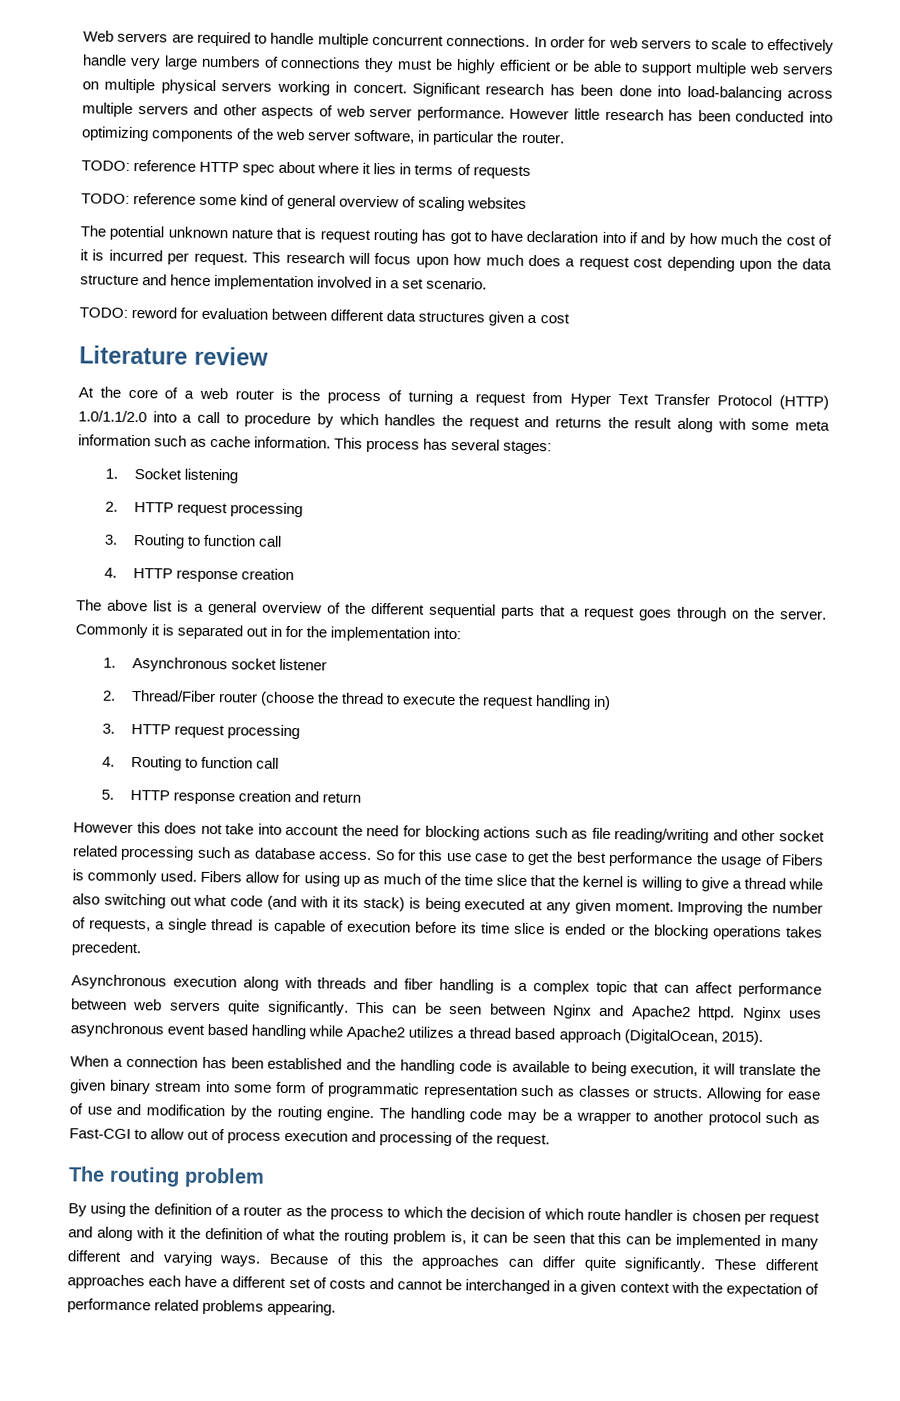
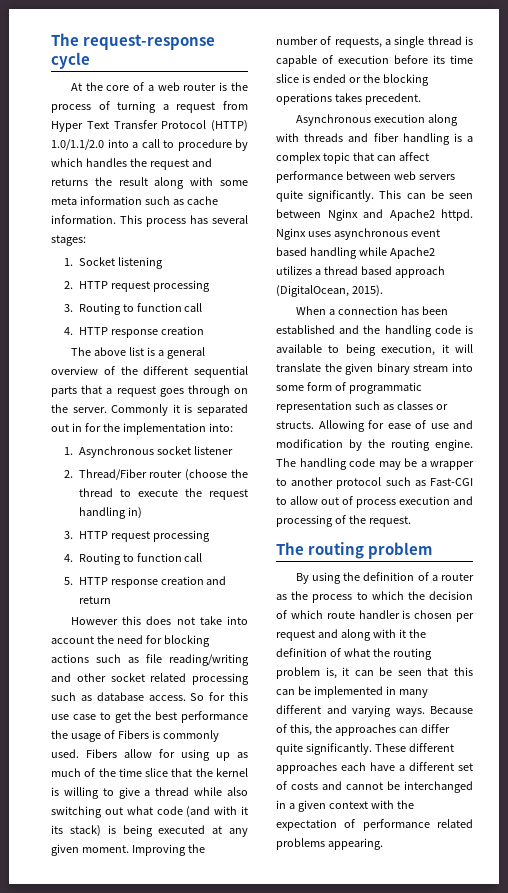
[83,30,834,54] [82,54,835,77] [82,78,834,102] [82,102,834,123] [82,126,565,146] [81,159,531,179] [81,192,528,212] [80,225,833,247] [80,249,833,273] [80,274,488,291] [79,306,570,326] [79,345,269,366] Web servers are required to handle multiple concurrent connections. In order for web servers to scale to effectively handle very large numbers of connections they must be highly efficient or be able to support multiple web servers on multiple physical servers working in concert. Significant research has been done into load-balancing across multiple servers and other aspects of web server performance. However little research has been conducted into optimizing components of the web server software, in particular the router. // TODO: reference HTTP spec about where it lies in terms of requests // TODO: reference some kind of general overview of scaling websites // The potential unknown nature that is request routing has got to have declaration into if and by how much the cost of it is incurred per request. This research will focus upon how much does a request cost depending upon the data structure and hence implementation involved in a set scenario. // TODO: reword for evaluation between different data structures given a cost // Literature review -> [51,33,216,50] [51,52,90,69] The request-response cycle
[358,1253,384,1266] this -> [289,724,312,736] this,

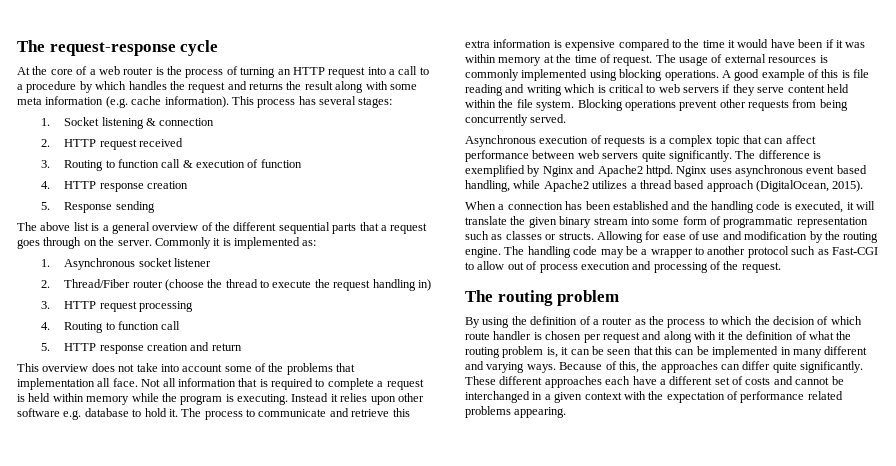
[162,101,248,113] [51,120,248,132] [51,139,104,150] a request from Hyper Text Transfer Protocol (HTTP) 1.0/1.1/2.0 -> [277,67,366,78] an HTTP request
(174, 144) none -> [17,84,23,90] a
[144,196,218,205] [51,215,116,224] such as cache information. -> [105,96,229,108] (e.g. cache information).
(163, 263) none -> [145,118,215,126] & connection
[152,280,210,292] processing -> [138,138,183,147] received
(203, 307) none -> [182,159,302,168] & execution of function
(204, 330) none -> [40,201,155,213] // 5. Response sending
[197,404,248,416] [51,423,233,435] separated out in for the implementation into: -> [234,237,317,249] implemented as:
[70,616,142,625] However this -> [17,363,89,372] This overview
[96,635,210,647] [51,654,249,666] [51,673,249,685] [51,692,249,701] [51,711,248,723] [51,730,219,742] [51,749,248,761] [51,768,248,777] [51,787,249,799] [51,806,249,818] [51,825,248,837] [51,844,205,856] [276,36,473,48] [276,55,473,67] [276,74,429,86] [276,93,421,105] [295,114,458,126] [276,133,450,145] the need for blocking actions such as file reading/writing and other socket related processing such as database access. So for this use case to get the best performance the usage of Fibers is commonly used. Fibers allow for using up as much of the time slice that the kernel is willing to give a thread while also switching out what code (and with it its stack) is being executed at any given moment. Improving the number of requests, a single thread is capable of execution before its time slice is ended or the blocking operations takes precedent. // Asynchronous execution along with threads and fiber handling -> [224,363,356,375] [17,378,424,390] [17,393,424,405] [17,408,410,420] [465,39,866,51] [465,54,828,66] [465,69,870,81] [465,84,849,96] [465,99,848,111] [465,114,567,126] [465,135,646,147] some of the problems that implementation all face. Not all information that is required to complete a request is held within memory while the program is executing. Instead it relies upon other software e.g. database to hold it. The process to communicate and retrieve this extra information is expensive compared to the time it would have been if it was within memory at the time of request. The usage of external resources is commonly implemented using blocking operations. A good example of this is file reading and writing which is critical to web servers if they serve content held within the file system. Blocking operations prevent other requests from being concurrently served. // Asynchronous execution of requests
[379,190,473,199] [276,209,321,218] This can be seen between -> [735,150,821,159] [465,165,541,177] The difference is exemplified by
[309,247,357,259] handling -> [465,180,510,192] handling,
[276,344,436,356] available to being execution, -> [795,201,844,213] executed,

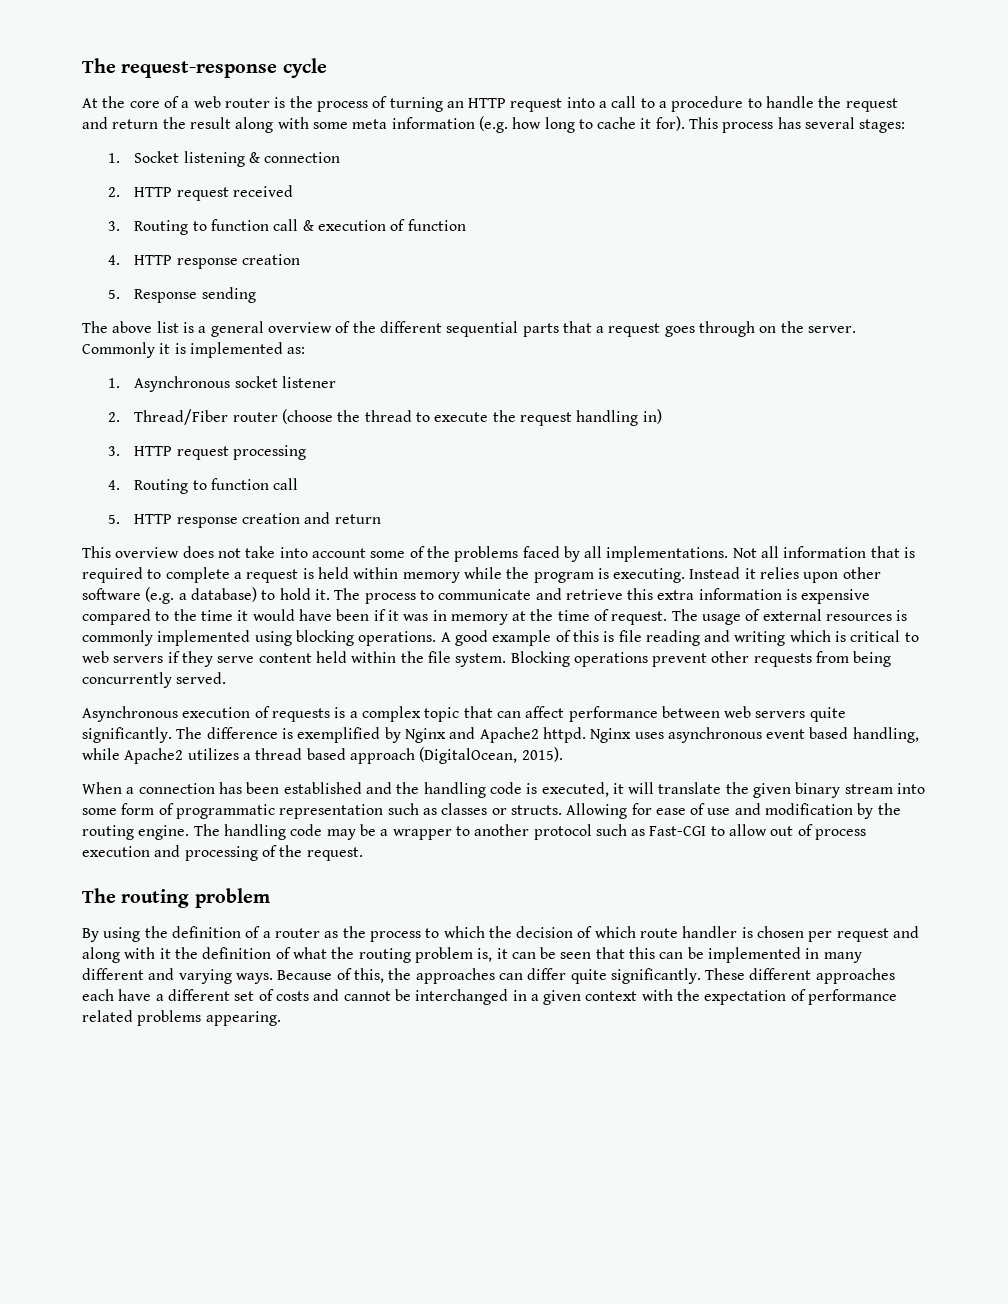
[79,81,167,93] by which handles -> [747,96,815,108] to handle
[249,82,283,90] returns -> [112,119,159,129] return
[131,96,229,108] cache information). -> [512,116,685,133] how long to cache it for).
[336,363,356,372] [17,378,138,390] that implementation all face. -> [522,546,729,562] faced by all implementations.
[63,408,129,420] e.g. database -> [145,587,257,604] (e.g. a database)
[465,54,496,63] within -> [432,610,447,621] in

